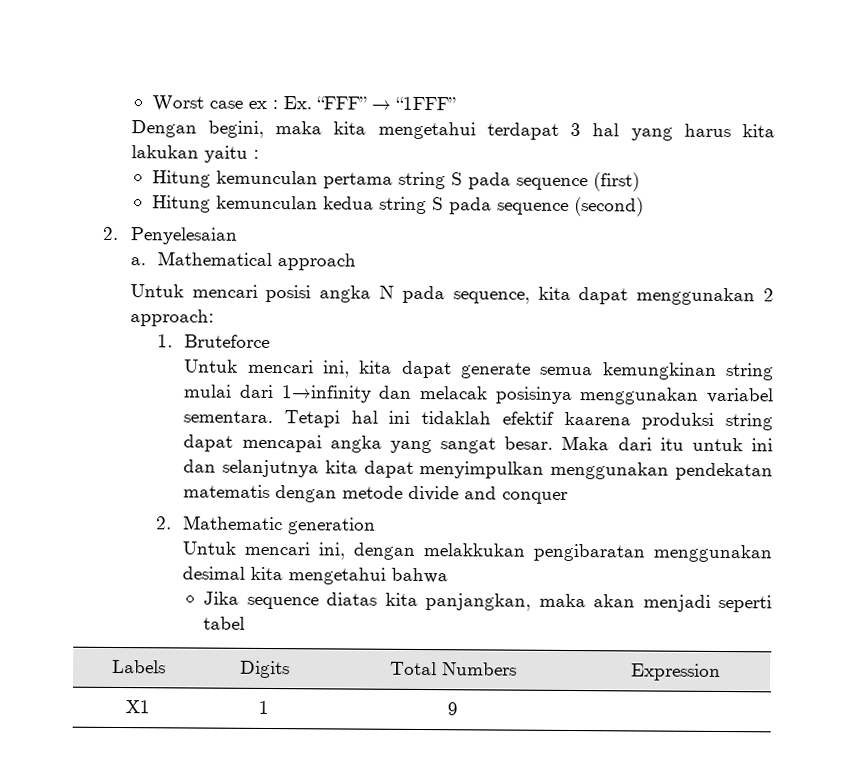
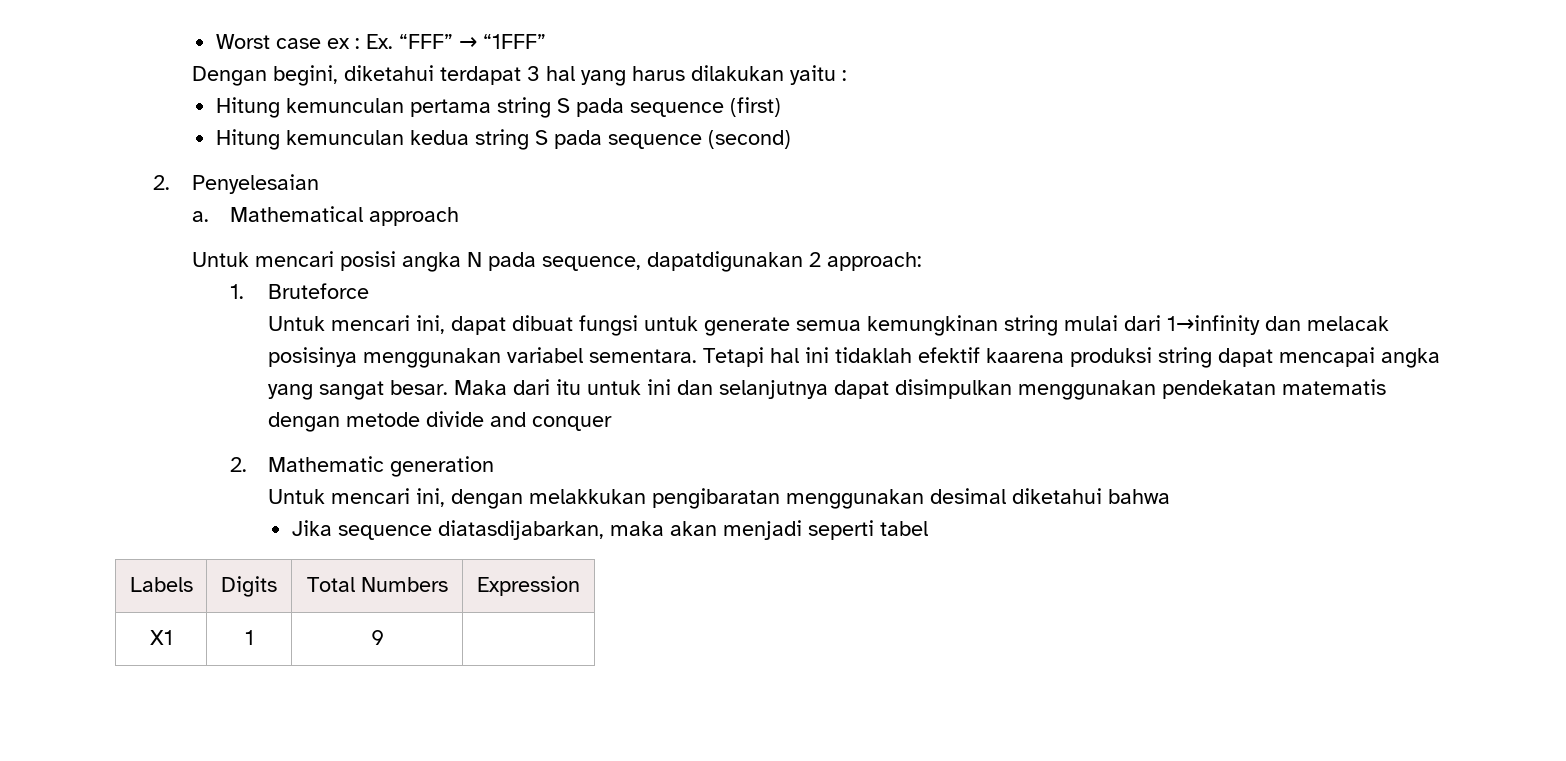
[275,121,476,140] maka kita mengetahui -> [343,65,434,81] diketahui
[742,124,775,138] [130,145,199,159] kita lakukan -> [690,65,784,81] dilakukan
[537,286,756,306] kita dapat menggunakan -> [646,251,803,272] dapatdigunakan
[359,360,452,379] kita dapat -> [451,315,699,336] dapat dibuat fungsi untuk
[324,460,545,479] kita dapat menyimpulkan -> [834,379,1013,399] dapat disimpulkan
[250,566,387,585] kita mengetahui -> [1012,488,1103,504] diketahui
[326,592,532,611] diatas kita panjangkan, -> [438,520,605,540] diatasdijabarkan,

